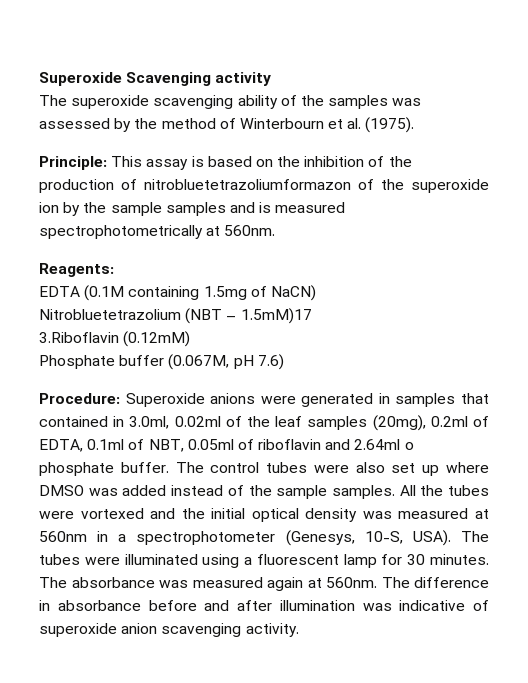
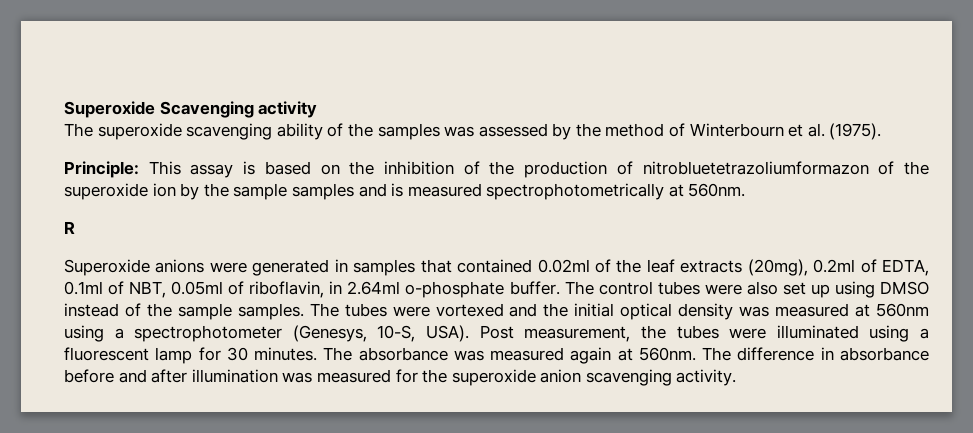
[39,263,114,277] [39,285,316,301] [39,308,312,324] [39,331,191,347] [39,354,284,370] [39,393,120,404] Reagents: // EDTA (0.1M containing 1.5mg of NaCN) // Nitrobluetetrazolium (NBT – 1.5mM)17 // 3.Riboflavin (0.12mM) // Phosphate buffer (0.067M, pH 7.6) // Procedure: -> [64,221,75,234] R //
[113,416,170,429] in 3.0ml, -> (533, 266) none
[307,416,368,430] samples -> [680,260,743,273] extracts
[258,439,414,450] [39,462,114,476] riboflavin and 2.64ml o phosphate -> [249,281,505,298] riboflavin, in 2.64ml o-phosphate
[445,462,489,473] [39,485,167,496] where DMSO was added -> [834,281,929,298] using DMSO
[399,485,444,496] All the -> [309,303,339,317] The
[97,531,109,542] in -> [64,325,104,342] using
[461,531,490,542] The -> [479,325,666,342] Post measurement, the
[399,600,489,611] indicative of -> [316,369,448,383] measured for the

